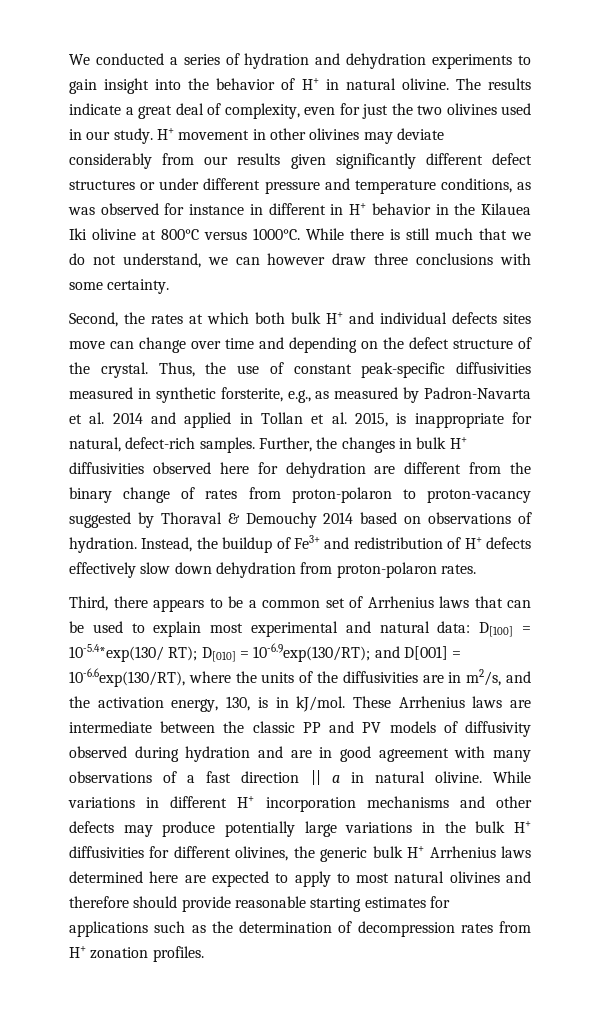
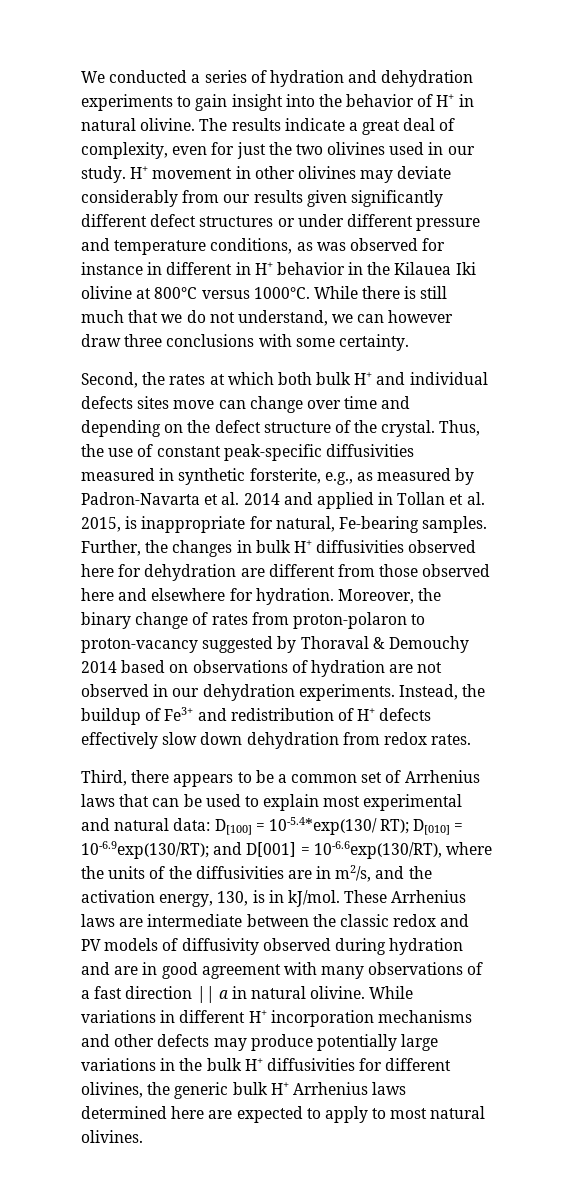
[125,437,196,449] defect-rich -> [338,516,419,533] Fe-bearing
(502, 468) none -> [379,564,491,577] [81,588,414,605] those observed here and elsewhere for hydration. Moreover,
[69,537,137,553] hydration. -> [310,660,443,677] [81,684,395,701] hydration are not observed in our dehydration experiments.
[336,562,437,578] proton-polaron -> [383,732,427,745] redox
[302,722,321,733] PP -> [393,914,437,927] redox
[449,871,531,883] [69,896,450,912] [69,921,531,937] [69,946,204,962] olivines and therefore should provide reasonable starting estimates for applications such as the determination of decompression rates from H+ zonation profiles. -> [81,1130,143,1143] olivines.

